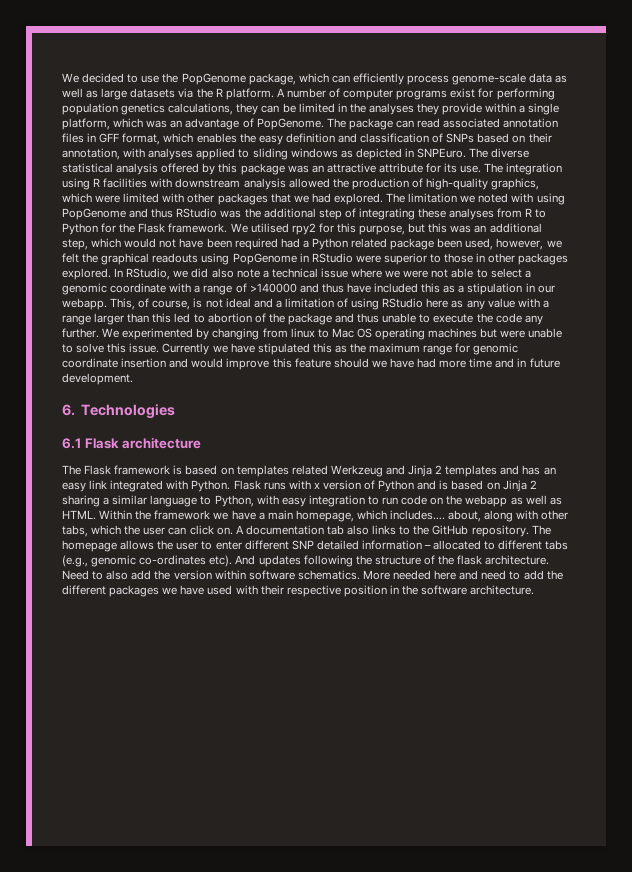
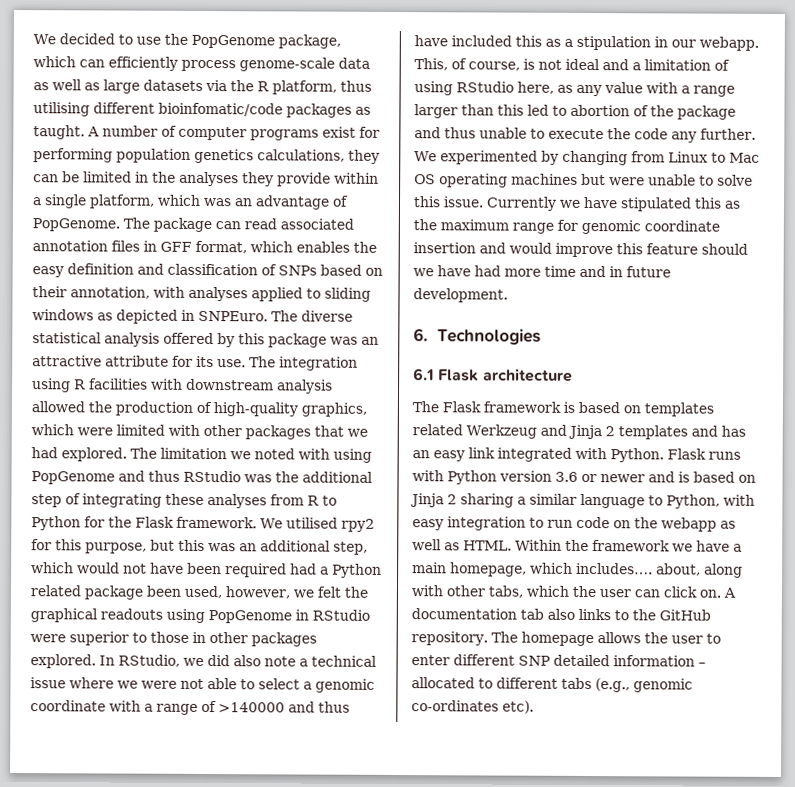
[225,88,274,100] platform. -> [272,80,372,95] [33,102,371,118] [33,125,85,140] platform, thus utilising different bioinfomatic/code packages as taught.
[426,298,449,308] here -> [517,81,554,94] here,
[290,328,315,338] linux -> [667,151,708,163] Linux
[313,480,415,492] x version of Python -> [447,470,645,485] Python version 3.6 or newer
[235,555,550,567] [62,570,563,580] [62,585,535,597] And updates following the structure of the flask architecture. Need to also add the version within software schematics. More needed here and need to add the different packages we have used with their respective position in the software architecture. -> (534, 707) none

